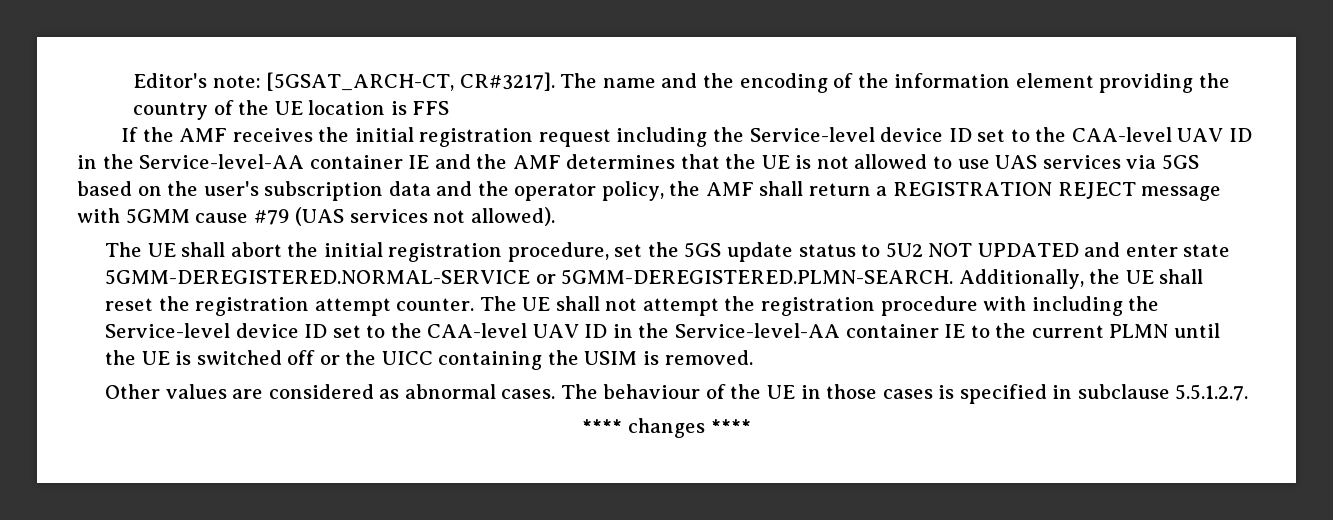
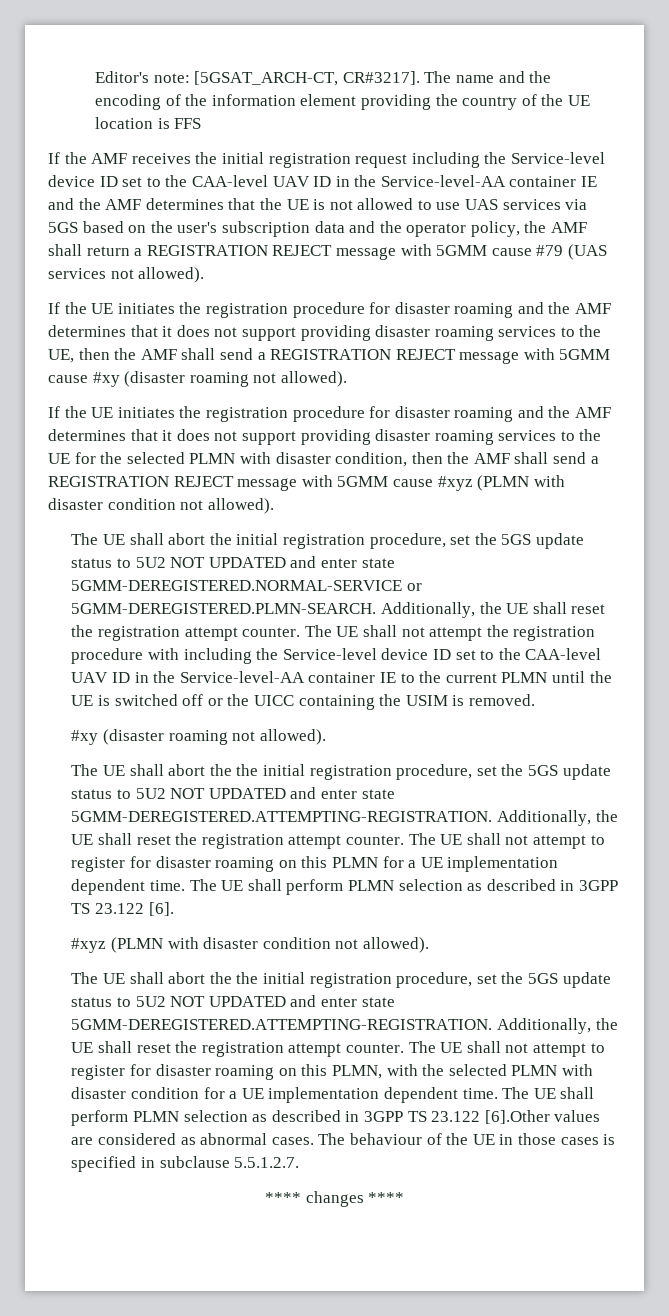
(555, 216) none -> [48,302,612,318] [48,325,602,341] [48,348,611,364] [48,371,347,387] [48,406,612,422] [48,429,602,445] [48,452,599,467] [48,475,565,491] [48,498,274,514] // If the UE initiates the registration procedure for disaster roaming and the AMF determines that it does not support providing disaster roaming services to the UE, then the AMF shall send a REGISTRATION REJECT message with 5GMM cause #xy (disaster roaming not allowed). // If the UE initiates the registration procedure for disaster roaming and the AMF determines that it does not support providing disaster roaming services to the UE for the selected PLMN with disaster condition, then the AMF shall send a REGISTRATION REJECT message with 5GMM cause #xyz (PLMN with disaster condition not allowed).
[105,384,161,399] Other -> [71,729,326,745] [71,764,611,780] [71,787,395,799] [71,810,618,826] [71,833,605,849] [71,856,559,872] [71,879,618,895] [71,902,174,916] [71,937,430,953] [71,972,611,988] [71,995,395,1007] [71,1018,618,1034] [71,1041,605,1057] [71,1064,593,1080] [71,1087,595,1103] [71,1110,550,1126] #xy (disaster roaming not allowed). // The UE shall abort the the initial registration procedure, set the 5GS update status to 5U2 NOT UPDATED and enter state 5GMM-DEREGISTERED.ATTEMPTING-REGISTRATION. Additionally, the UE shall reset the registration attempt counter. The UE shall not attempt to register for disaster roaming on this PLMN for a UE implementation dependent time. The UE shall perform PLMN selection as described in 3GPP TS 23.122 [6]. // #xyz (PLMN with disaster condition not allowed). // The UE shall abort the the initial registration procedure, set the 5GS update status to 5U2 NOT UPDATED and enter state 5GMM-DEREGISTERED.ATTEMPTING-REGISTRATION. Additionally, the UE shall reset the registration attempt counter. The UE shall not attempt to register for disaster roaming on this PLMN, with the selected PLMN with disaster condition for a UE implementation dependent time. The UE shall perform PLMN selection as described in 3GPP TS 23.122 [6].Other

